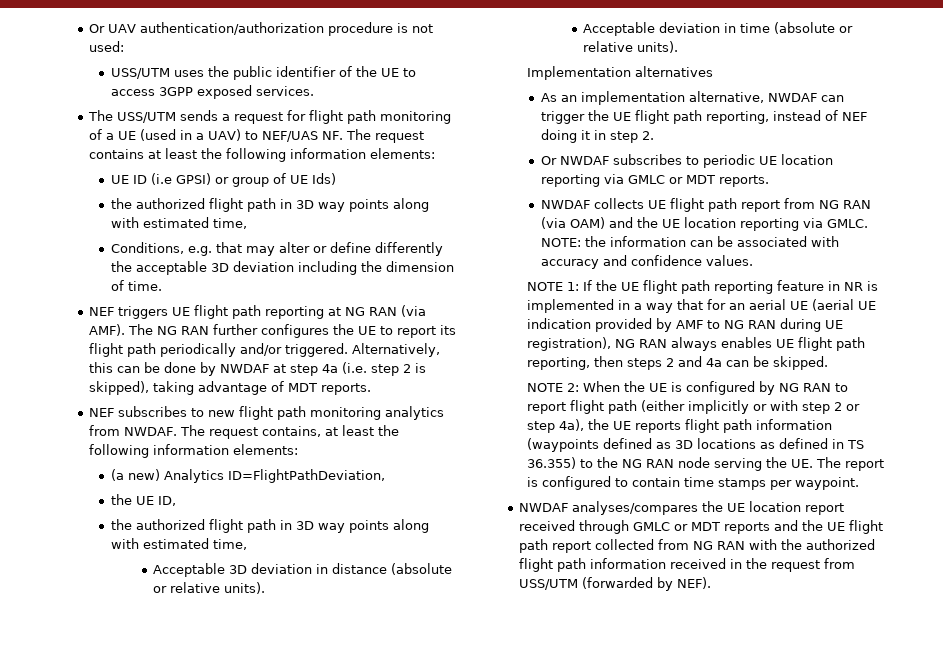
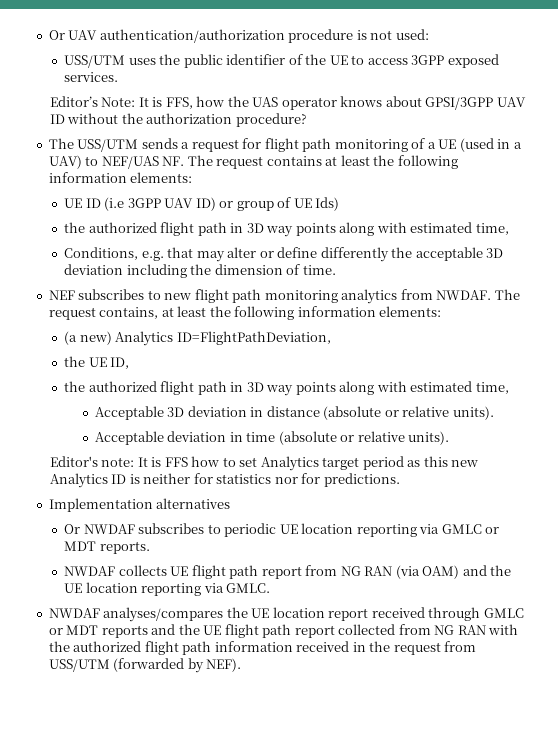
(314, 91) none -> [49,96,526,110] [49,113,307,127] // Editor’s Note: It is FFS, how the UAS operator knows about GPSI/3GPP UAV ID without the authorization procedure?
[175,173,211,185] GPSI) -> [127,197,216,211] 3GPP UAV ID)
[89,305,427,319] [89,324,457,338] [89,343,441,357] [89,362,427,376] [89,381,372,395] // NEF triggers UE flight path reporting at NG RAN (via AMF). The NG RAN further configures the UE to report its flight path periodically and/or triggered. Alternatively, this can be done by NWDAF at step 4a (i.e. step 2 is skipped), taking advantage of MDT reports. -> (336, 270) none
[526,66,713,80] [540,91,844,105] [540,110,867,124] [540,129,654,143] Implementation alternatives // As an implementation alternative, NWDAF can trigger the UE flight path reporting, instead of NEF doing it in step 2. -> [49,456,479,471] [49,473,400,488] [48,498,231,512] Editor's note: It is FFS how to set Analytics target period as this new Analytics ID is neither for statistics nor for predictions. // Implementation alternatives
[540,236,839,247] [540,255,753,269] [526,280,878,294] [526,299,876,313] [526,318,843,332] [526,337,865,351] [526,356,828,370] [526,381,848,395] [526,400,860,414] [526,419,832,433] [526,438,864,452] [526,457,884,471] [526,476,859,490] NOTE: the information can be associated with accuracy and confidence values. // NOTE 1: If the UE flight path reporting feature in NR is implemented in a way that for an aerial UE (aerial UE indication provided by AMF to NG RAN during UE registration), NG RAN always enables UE flight path reporting, then steps 2 and 4a can be skipped. // NOTE 2: When the UE is configured by NG RAN to report flight path (either implicitly or with step 2 or step 4a), the UE reports flight path information (waypoints defined as 3D locations as defined in TS 36.355) to the NG RAN node serving the UE. The report is configured to contain time stamps per waypoint. -> (271, 588) none

